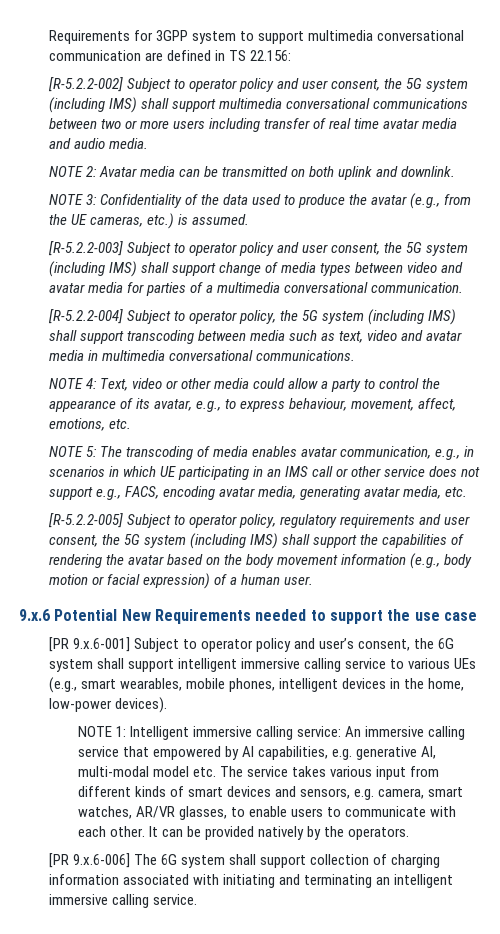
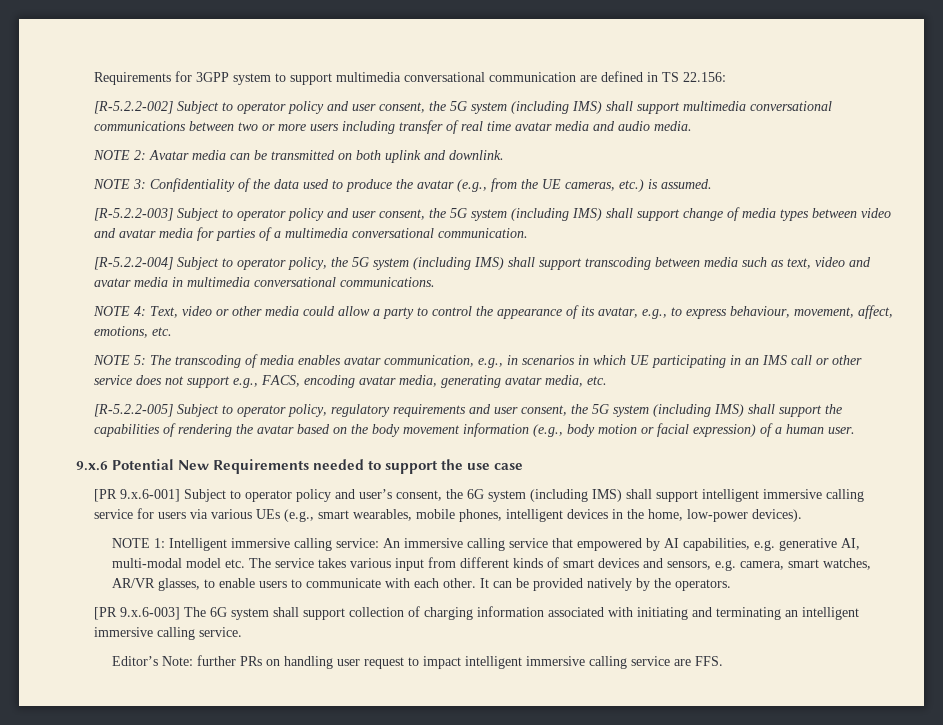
(93, 665) none -> [530,489,623,502] (including IMS)
[389,659,404,669] to -> [137,508,209,519] for users via
[72,853,130,868] 9.x.6-006] -> [120,607,181,620] 9.x.6-003]
(197, 899) none -> [112,655,724,669] // Editor’s Note: further PRs on handling user request to impact intelligent immersive calling service are FFS.

